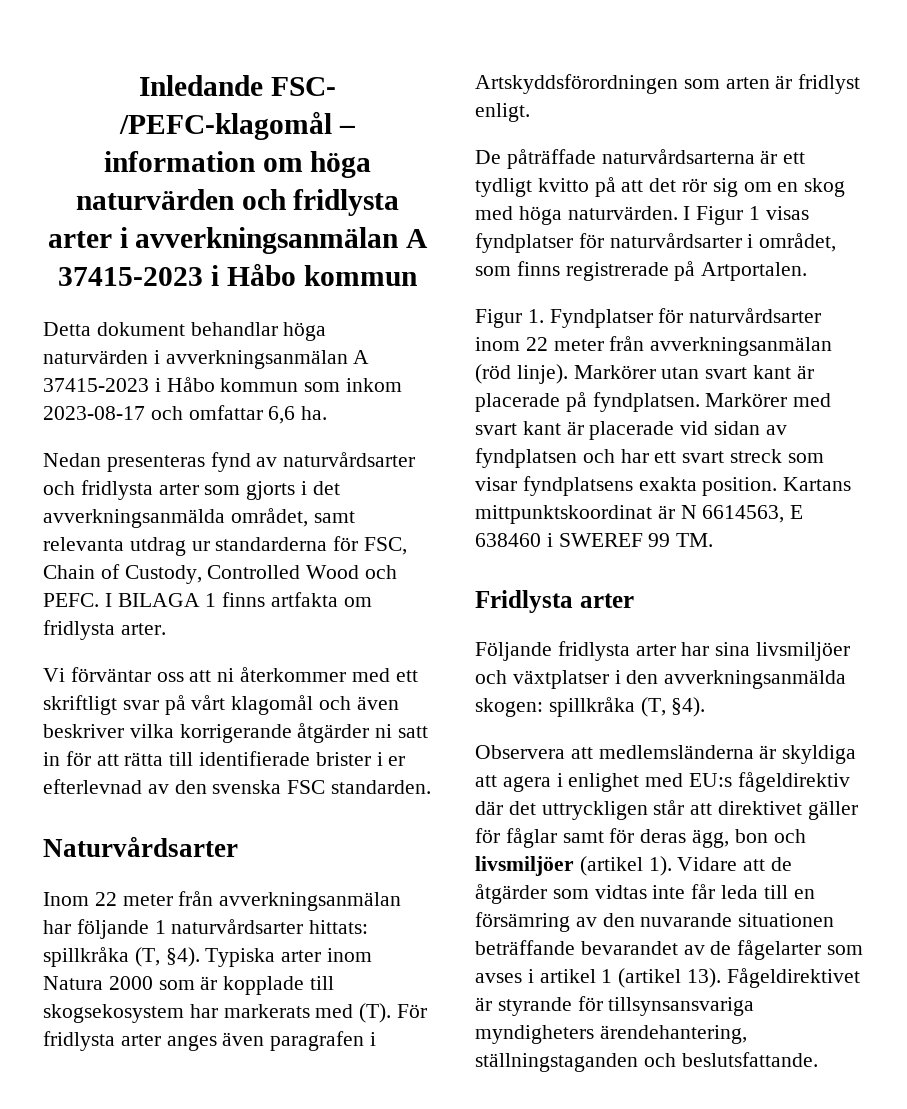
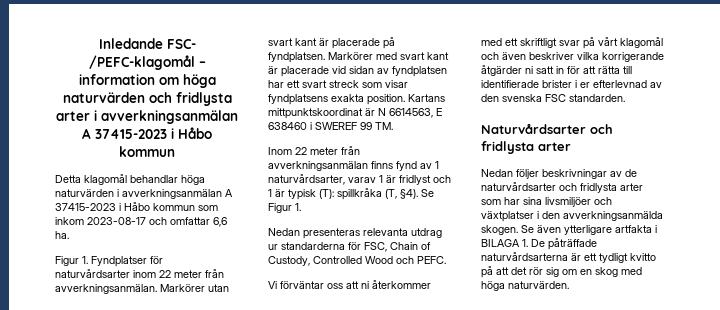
[96,322,185,336] dokument -> [84,174,127,185] klagomål
[43,452,416,472] [43,480,340,500] [43,508,355,528] Nedan presenteras fynd av naturvårdsarter och fridlysta arter som gjorts i det avverkningsanmälda området, samt -> [55,256,163,267] [55,269,224,278] [55,284,229,294] [268,37,395,49] [268,52,449,63] [268,66,447,77] [268,80,408,88] [268,94,445,105] [268,108,442,119] [268,122,393,130] [268,146,360,155] [268,161,439,171] [268,174,451,185] [268,188,434,200] [268,203,301,213] [268,228,360,239] Figur 1. Fyndplatser för naturvårdsarter inom 22 meter från avverkningsanmälan. Markörer utan svart kant är placerade på fyndplatsen. Markörer med svart kant är placerade vid sidan av fyndplatsen har ett svart streck som visar fyndplatsens exakta position. Kartans mittpunktskoordinat är N 6614563, E 638460 i SWEREF 99 TM. // Inom 22 meter från avverkningsanmälan finns fynd av 1 naturvårdsarter, varav 1 är fridlyst och 1 är typisk (T): spillkråka (T, §4). Se Figur 1. // Nedan presenteras
[104,592,372,607] [43,620,166,640] I BILAGA 1 finns artfakta om fridlysta arter. -> (446, 260) none
[43,891,402,911] [43,919,369,939] [43,947,373,967] [43,976,335,995] [43,1003,428,1023] [43,1031,377,1051] [475,74,861,94] [475,103,530,122] // Inom 22 meter från avverkningsanmälan har följande 1 naturvårdsarter hittats: spillkråka (T, §4). Typiska arter inom Natura 2000 som är kopplade till skogsekosystem har markerats med (T). För fridlysta arter anges även paragrafen i Artskyddsförordningen som arten är fridlyst enligt. // -> [590,124,613,134] [481,141,571,154] [481,169,637,179] [481,182,643,193] [481,197,612,207] [481,211,663,222] [481,225,657,235] [481,239,528,247] och fridlysta arter // Nedan följer beskrivningar av de naturvårdsarter och fridlysta arter som har sina livsmiljöer och växtplatser i den avverkningsanmälda skogen. Se även ytterligare artfakta i BILAGA 1.
[683,206,809,225] [475,233,837,253] [475,261,808,281] [475,308,822,328] [475,336,833,356] [475,364,814,384] [475,392,832,412] [475,421,787,440] [475,448,824,468] [475,476,852,496] [475,505,804,524] [475,533,714,547] [475,590,634,613] [475,641,851,661] [475,670,847,689] [475,697,706,717] [475,745,857,764] [475,772,850,792] [475,800,858,820] [475,828,806,848] [475,856,793,876] [475,884,815,904] [475,912,835,932] [475,940,864,960] [475,968,860,988] [475,996,755,1016] [475,1025,747,1044] [475,1052,818,1072] I Figur 1 visas fyndplatser för naturvårdsarter i området, som finns registrerade på Artportalen. // Figur 1. Fyndplatser för naturvårdsarter inom 22 meter från avverkningsanmälan (röd linje). Markörer utan svart kant är placerade på fyndplatsen. Markörer med svart kant är placerade vid sidan av fyndplatsen och har ett svart streck som visar fyndplatsens exakta position. Kartans mittpunktskoordinat är N 6614563, E 638460 i SWEREF 99 TM. // Fridlysta arter // Följande fridlysta arter har sina livsmiljöer och växtplatser i den avverkningsanmälda skogen: spillkråka (T, §4). // Observera att medlemsländerna är skyldiga att agera i enlighet med EU:s fågeldirektiv där det uttryckligen står att direktivet gäller för fåglar samt för deras ägg, bon och livsmiljöer (artikel 1). Vidare att de åtgärder som vidtas inte får leda till en försämring av den nuvarande situationen beträffande bevarandet av de fågelarter som avses i artikel 1 (artikel 13). Fågeldirektivet är styrande för tillsynsansvariga myndigheters ärendehantering, ställningstaganden och beslutsfattande. -> (569, 285) none

